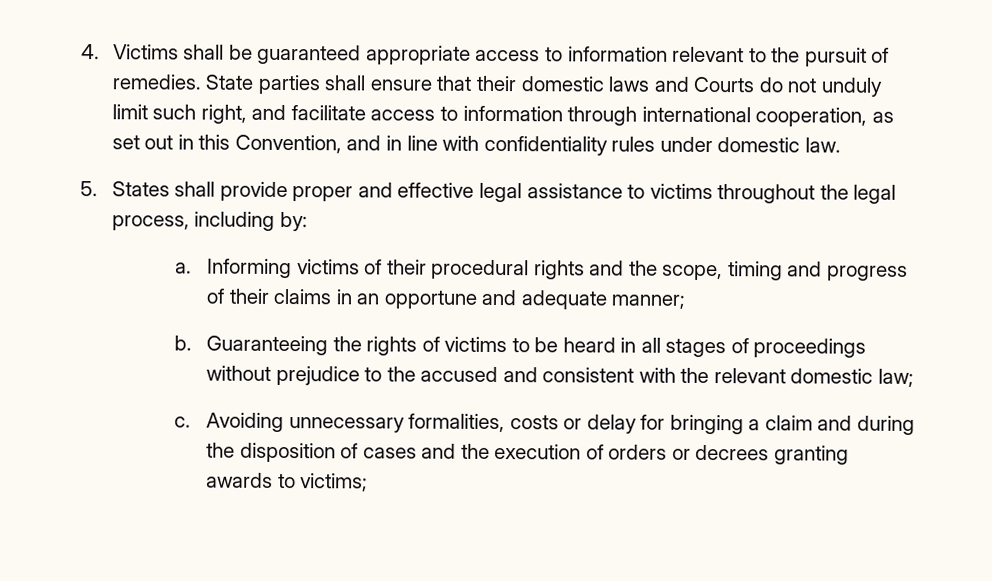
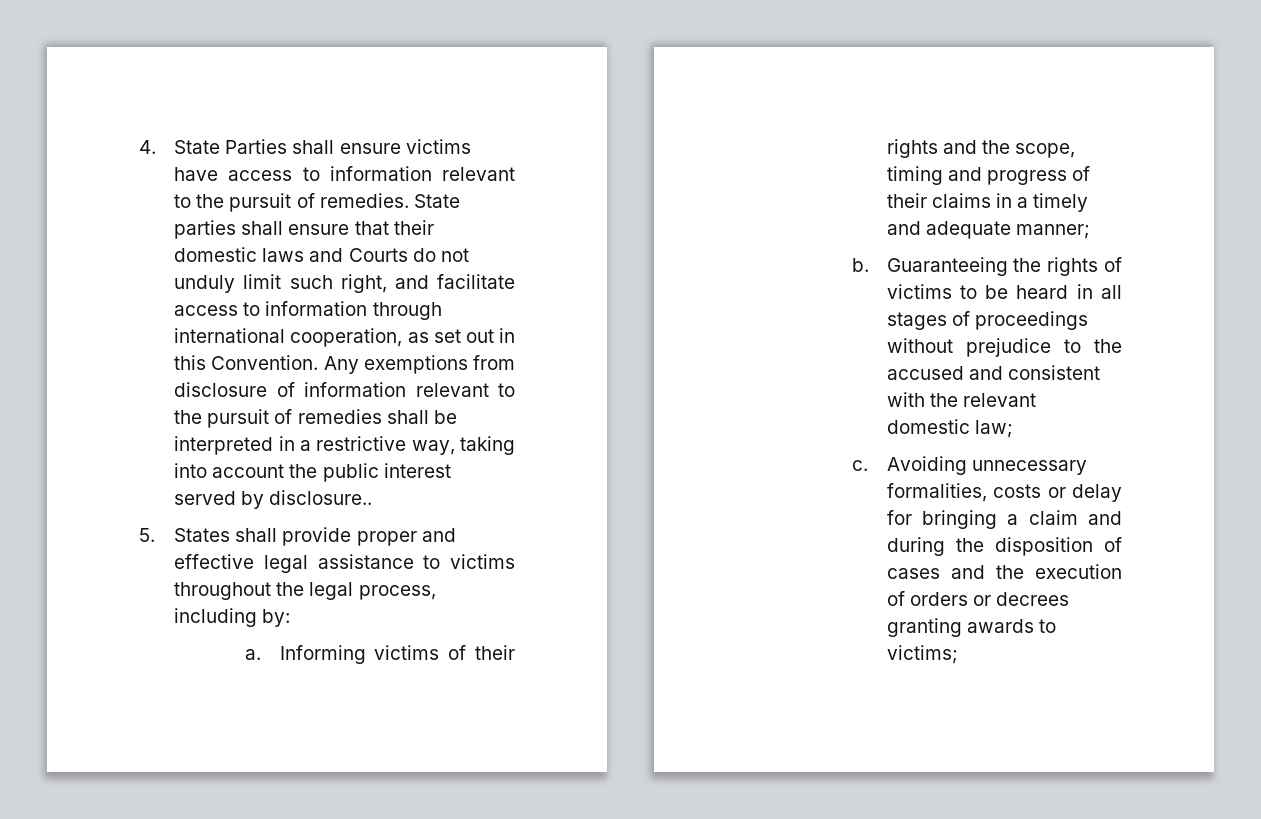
[112,44,471,65] Victims shall be guaranteed appropriate -> [174,139,471,154] [174,167,219,181] State Parties shall ensure victims have
[234,134,841,156] Convention, and in line with confidentiality rules under domestic law. -> [211,355,515,374] [174,382,515,397] [174,409,457,428] [174,436,515,455] [174,463,451,482] [174,490,373,509] Convention. Any exemptions from disclosure of information relevant to the pursuit of remedies shall be interpreted in a restrictive way, taking into account the public interest served by disclosure..
[431,259,530,280] procedural -> (515, 652) none
[356,290,477,309] an opportune -> [1017,193,1089,212] a timely

